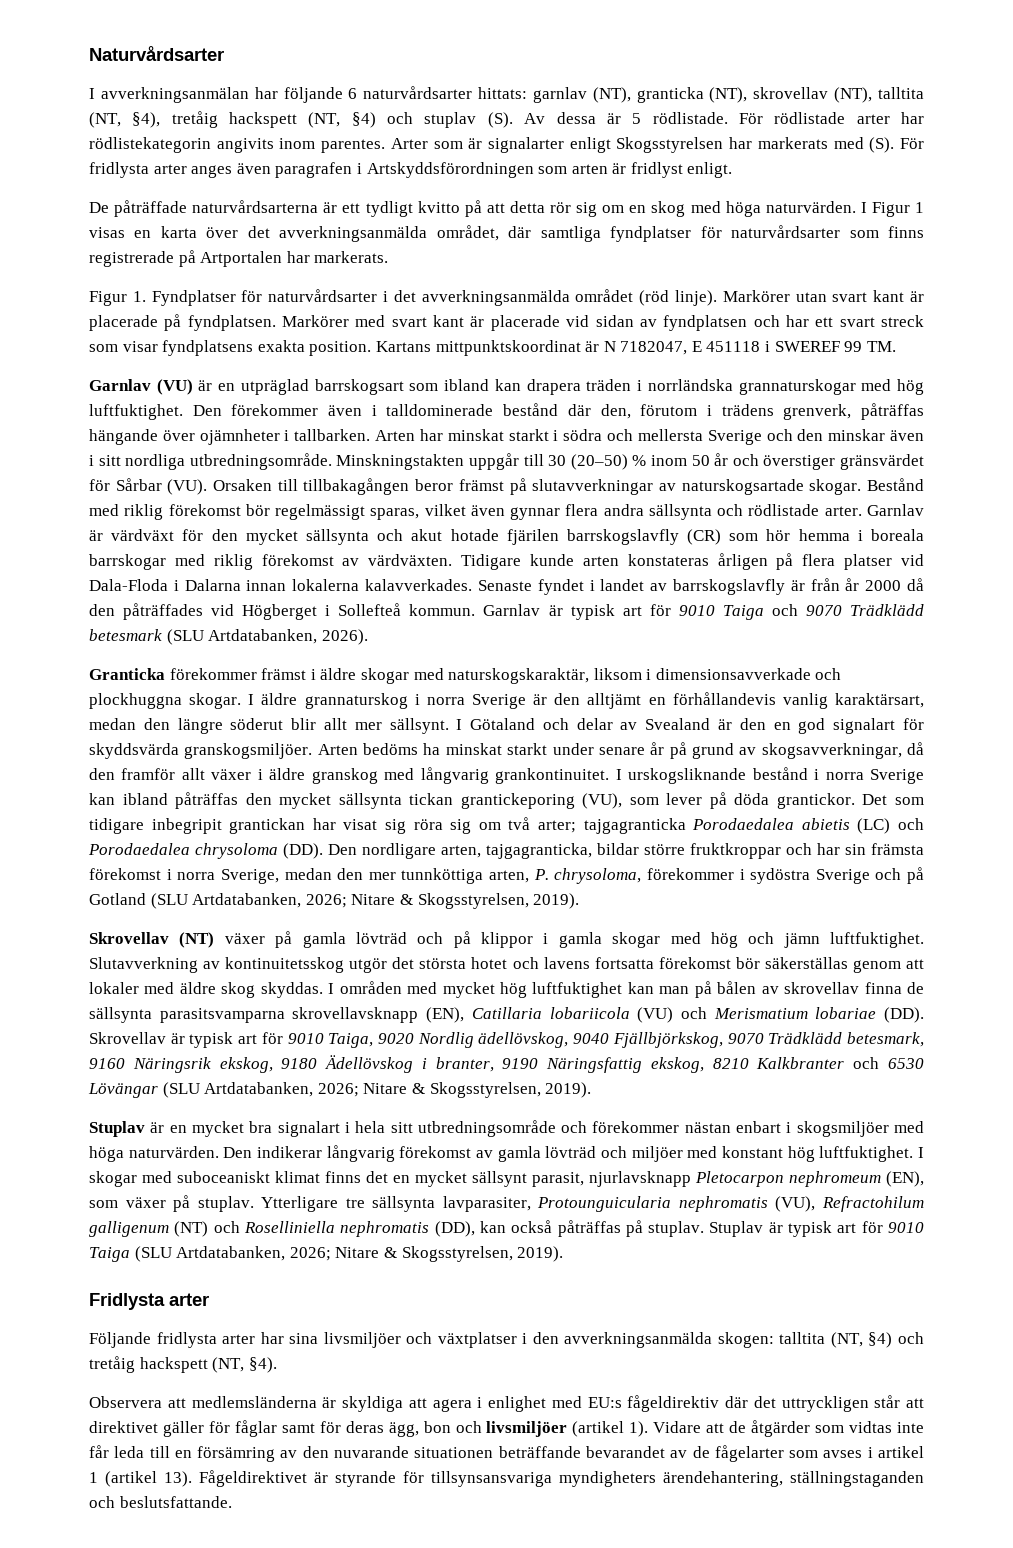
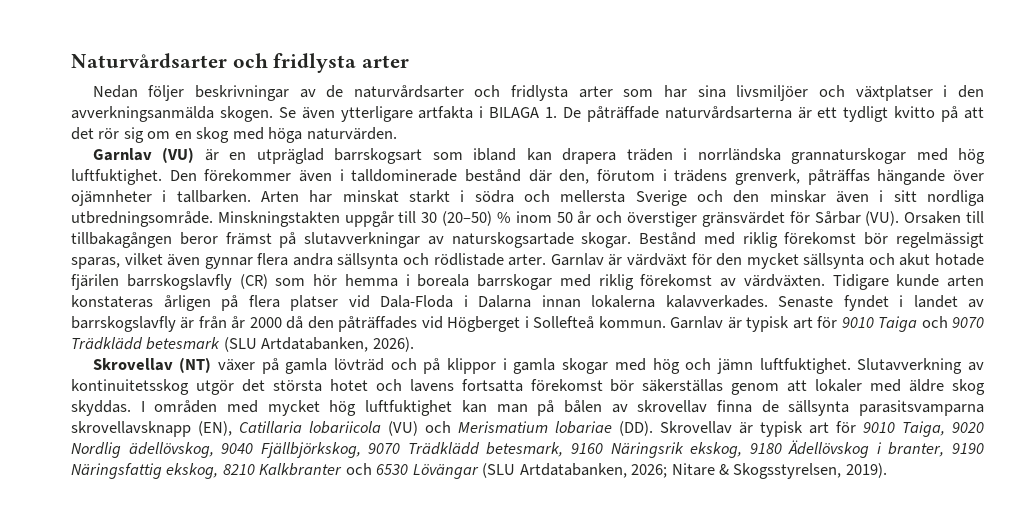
[89,86,924,103] [89,111,925,128] [89,137,924,153] [89,162,733,178] // I avverkningsanmälan har följande 6 naturvårdsarter hittats: garnlav (NT), granticka (NT), skrovellav (NT), talltita (NT, §4), tretåig hackspett (NT, §4) och stuplav (S). Av dessa är 5 rödlistade. För rödlistade arter har rödlistekategorin angivits inom parentes. Arter som är signalarter enligt Skogsstyrelsen har markerats med (S). För fridlysta arter anges även paragrafen i Artskyddsförordningen som arten är fridlyst enligt. // -> [232,53,410,73] [92,85,985,101] [71,106,558,122] och fridlysta arter // Nedan följer beskrivningar av de naturvårdsarter och fridlysta arter som har sina livsmiljöer och växtplatser i den avverkningsanmälda skogen. Se även ytterligare artfakta i BILAGA 1.
[509,201,545,213] detta -> [71,127,94,140] det
[860,202,925,217] [89,225,924,242] [89,250,389,267] [89,289,924,306] [89,314,925,331] [89,340,896,356] I Figur 1 visas en karta över det avverkningsanmälda området, där samtliga fyndplatser för naturvårdsarter som finns registrerade på Artportalen har markerats. // Figur 1. Fyndplatser för naturvårdsarter i det avverkningsanmälda området (röd linje). Markörer utan svart kant är placerade på fyndplatsen. Markörer med svart kant är placerade vid sidan av fyndplatsen och har ett svart streck som visar fyndplatsens exakta position. Kartans mittpunktskoordinat är N 7182047, E 451118 i SWEREF 99 TM. -> (397, 133) none
[89,668,842,684] [89,692,924,709] [89,718,924,734] [89,742,924,759] [89,767,925,784] [89,792,924,809] [89,817,925,834] [88,843,924,859] [89,867,924,884] [89,893,580,909] // Granticka förekommer främst i äldre skogar med naturskogskaraktär, liksom i dimensionsavverkade och plockhuggna skogar. I äldre grannaturskog i norra Sverige är den alltjämt en förhållandevis vanlig karaktärsart, medan den längre söderut blir allt mer sällsynt. I Götaland och delar av Svealand är den en god signalart för skyddsvärda granskogsmiljöer. Arten bedöms ha minskat starkt under senare år på grund av skogsavverkningar, då den framför allt växer i äldre granskog med långvarig grankontinuitet. I urskogsliknande bestånd i norra Sverige kan ibland påträffas den mycket sällsynta tickan grantickeporing (VU), som lever på döda grantickor. Det som tidigare inbegripit grantickan har visat sig röra sig om två arter; tajgagranticka Porodaedalea abietis (LC) och Porodaedalea chrysoloma (DD). Den nordligare arten, tajgagranticka, bildar större fruktkroppar och har sin främsta förekomst i norra Sverige, medan den mer tunnköttiga arten, P. chrysoloma, förekommer i sydöstra Sverige och på Gotland (SLU Artdatabanken, 2026; Nitare & Skogsstyrelsen, 2019). -> (414, 344) none
[89,1120,924,1137] [89,1145,924,1162] [89,1171,924,1187] [89,1195,924,1212] [89,1220,924,1237] [89,1246,564,1262] [89,1293,209,1310] [89,1332,924,1348] [89,1356,277,1373] [89,1395,924,1412] [89,1420,924,1437] [89,1445,924,1462] [89,1470,924,1487] [89,1496,232,1508] // Stuplav är en mycket bra signalart i hela sitt utbredningsområde och förekommer nästan enbart i skogsmiljöer med höga naturvärden. Den indikerar långvarig förekomst av gamla lövträd och miljöer med konstant hög luftfuktighet. I skogar med suboceaniskt klimat finns det en mycket sällsynt parasit, njurlavsknapp Pletocarpon nephromeum (EN), som växer på stuplav. Ytterligare tre sällsynta lavparasiter, Protounguicularia nephromatis (VU), Refractohilum galligenum (NT) och Roselliniella nephromatis (DD), kan också påträffas på stuplav. Stuplav är typisk art för 9010 Taiga (SLU Artdatabanken, 2026; Nitare & Skogsstyrelsen, 2019). // Fridlysta arter // Följande fridlysta arter har sina livsmiljöer och växtplatser i den avverkningsanmälda skogen: talltita (NT, §4) och tretåig hackspett (NT, §4). // Observera att medlemsländerna är skyldiga att agera i enlighet med EU:s fågeldirektiv där det uttryckligen står att direktivet gäller för fåglar samt för deras ägg, bon och livsmiljöer (artikel 1). Vidare att de åtgärder som vidtas inte får leda till en försämring av den nuvarande situationen beträffande bevarandet av de fågelarter som avses i artikel 1 (artikel 13). Fågeldirektivet är styrande för tillsynsansvariga myndigheters ärendehantering, ställningstaganden och beslutsfattande. -> (887, 470) none

